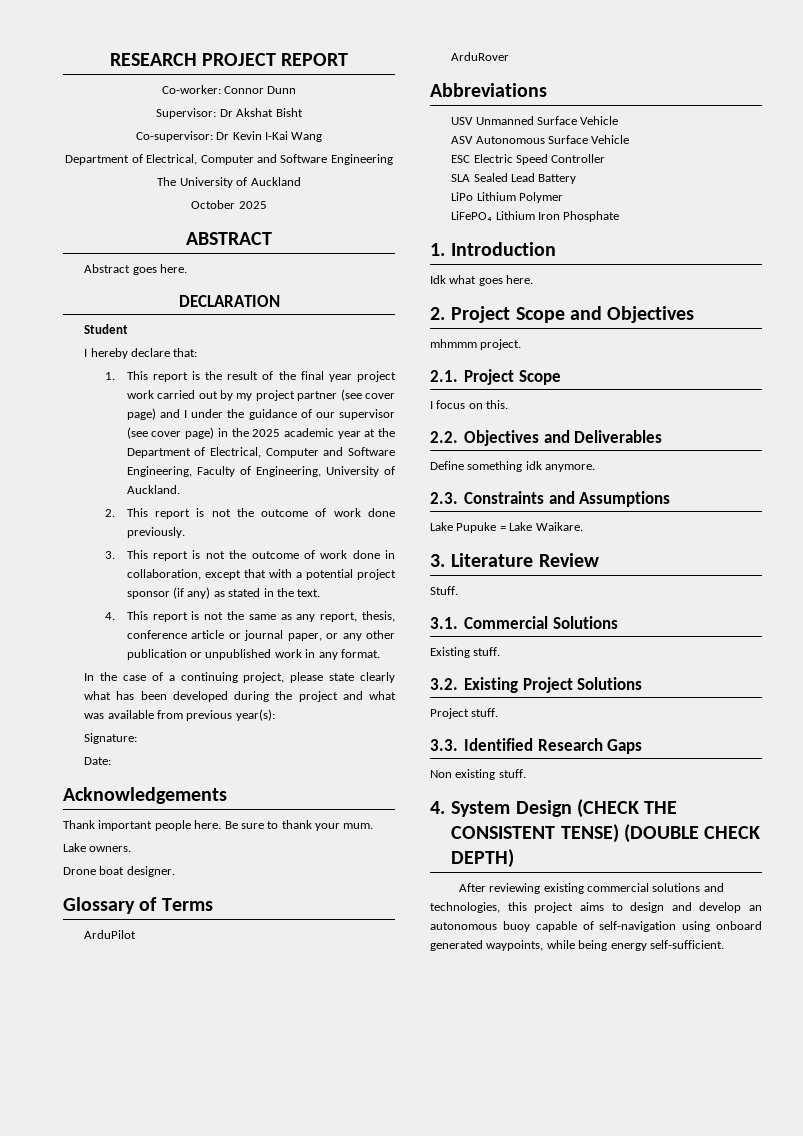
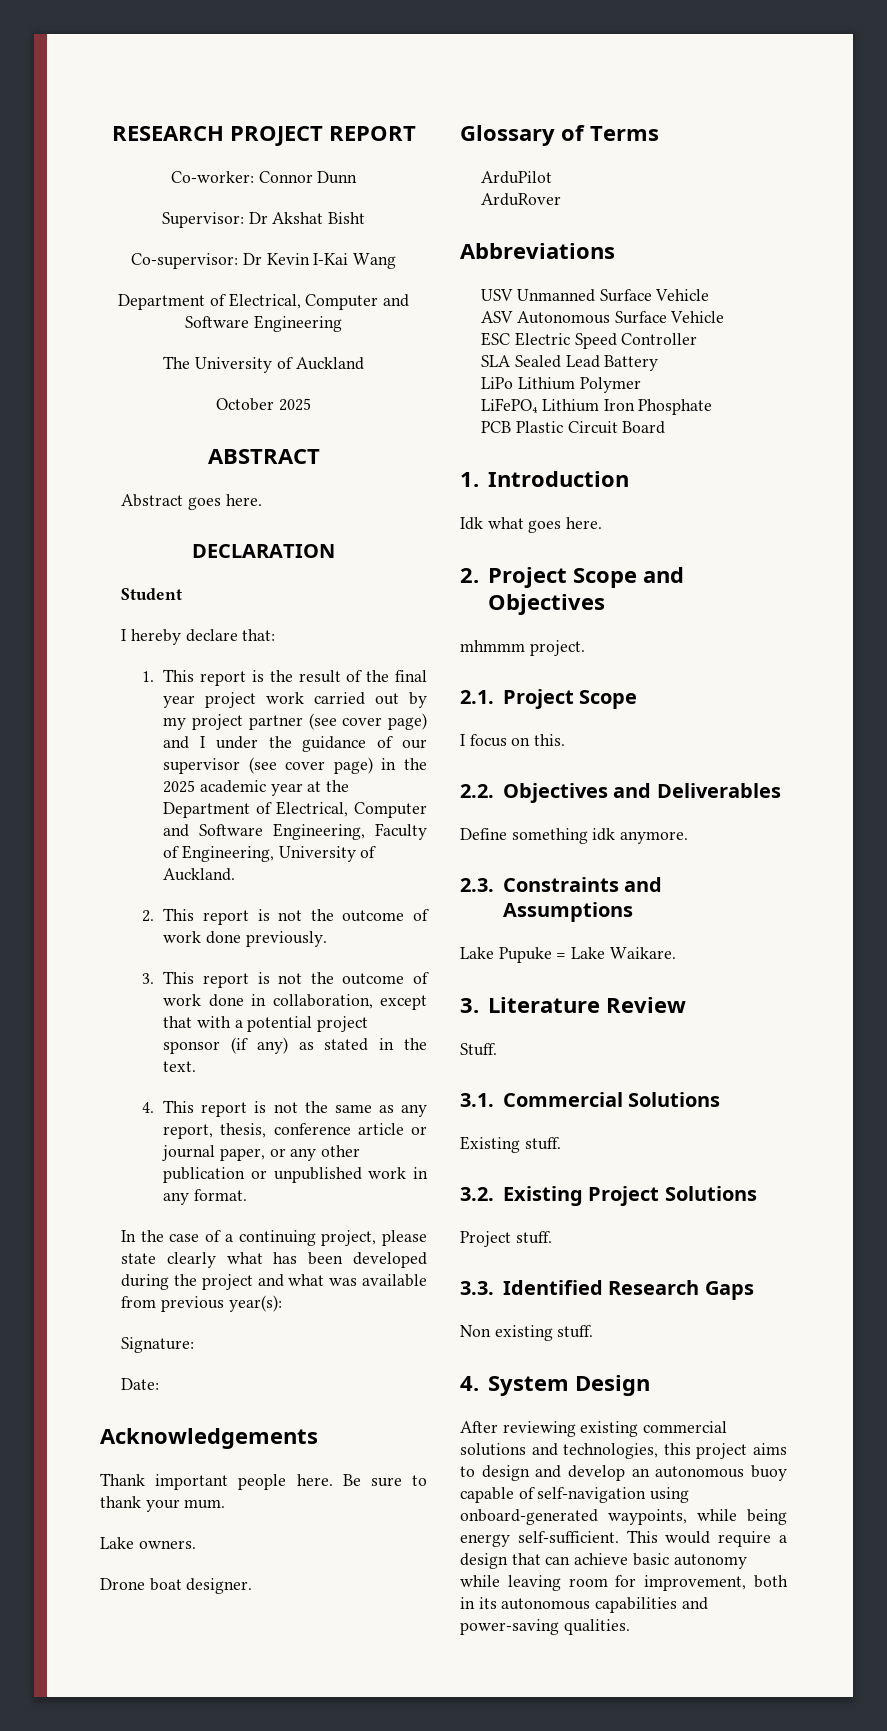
(620, 216) none -> [481,421,666,434] // PCB Plastic Circuit Board
[576,799,678,818] [451,824,761,843] [451,849,515,868] (CHECK THE CONSISTENT TENSE) (DOUBLE CHECK DEPTH) -> (650, 1385) none
[716,921,762,930] [430,940,483,951] onboard generated -> [460,1509,598,1525] onboard-generated
(724, 944) none -> [626,1530,787,1547] [460,1553,747,1569] [460,1575,788,1591] [460,1597,708,1613] [460,1619,630,1635] This would require a design that can achieve basic autonomy while leaving room for improvement, both in its autonomous capabilities and power-saving qualities.

